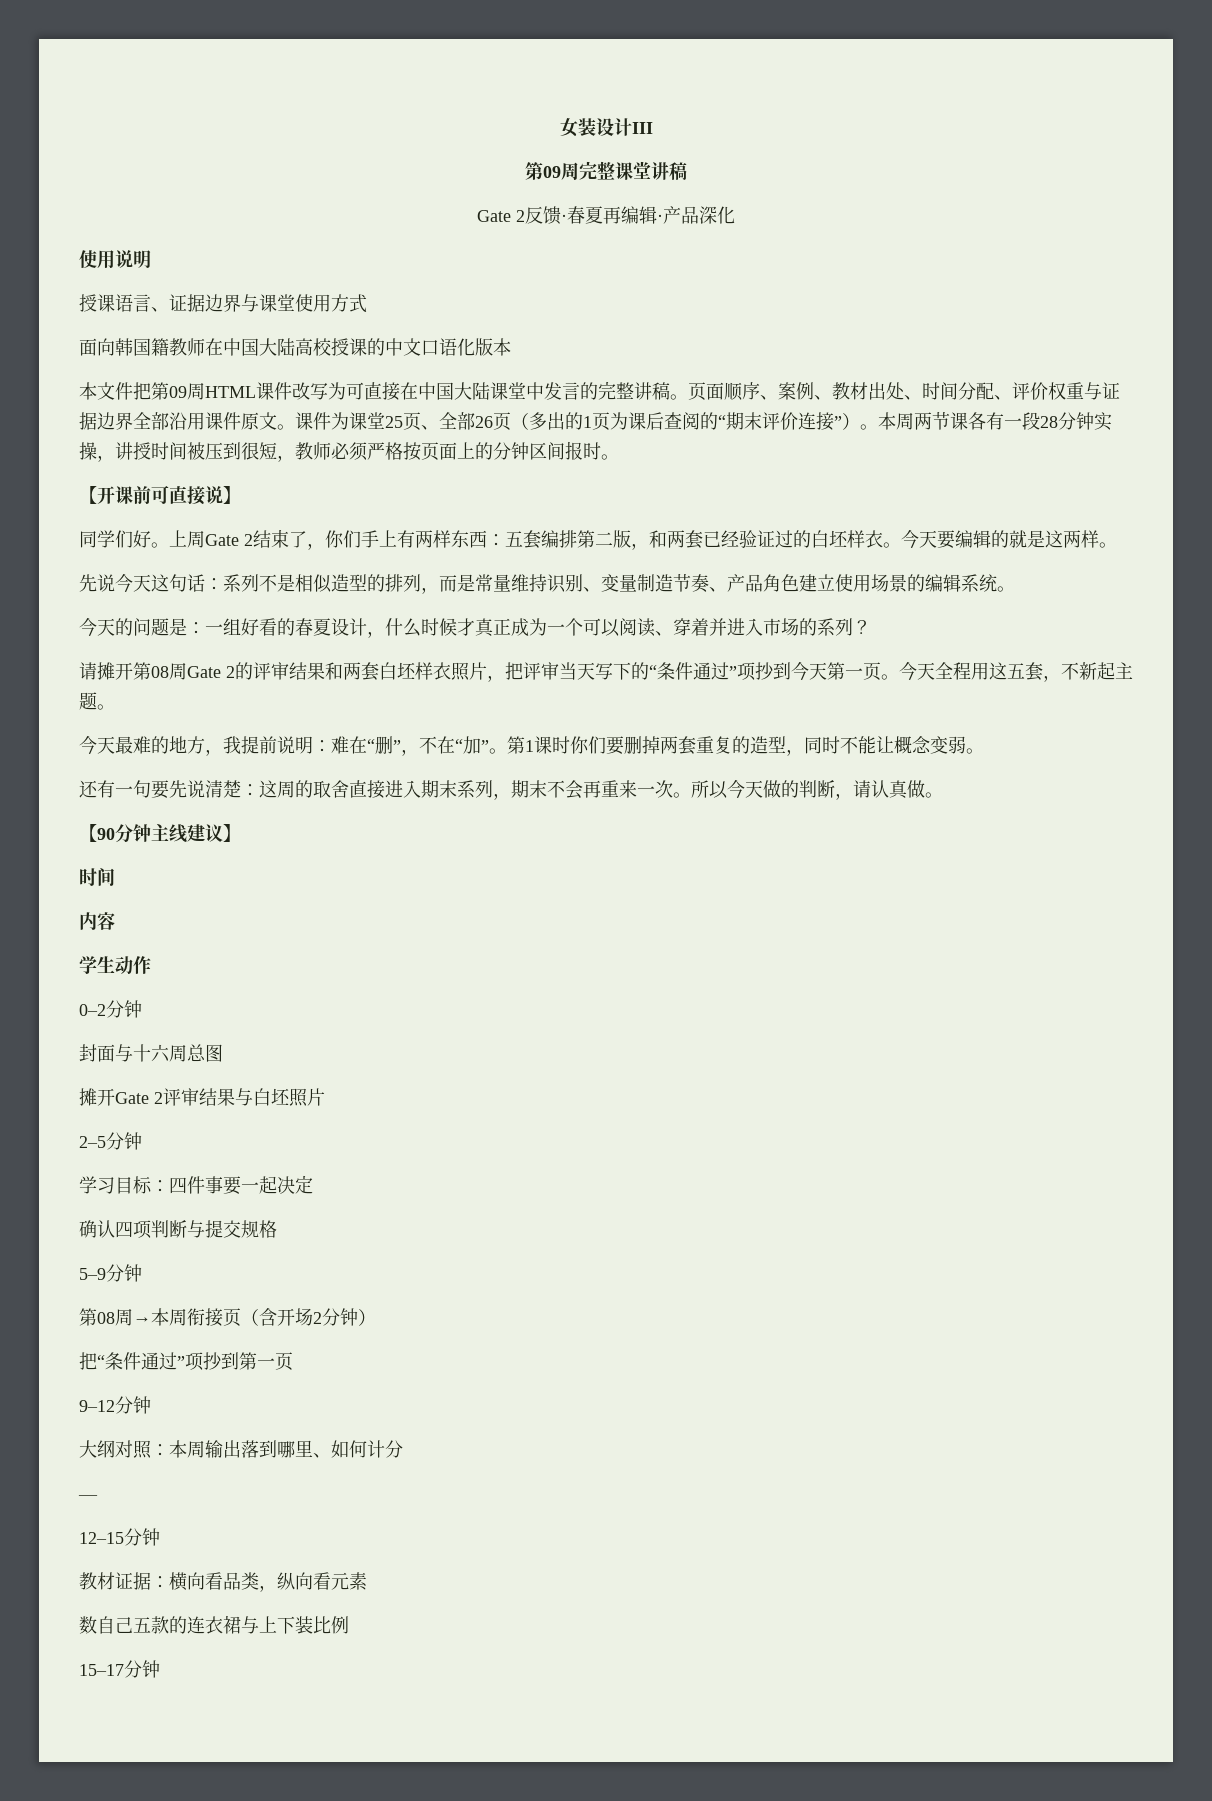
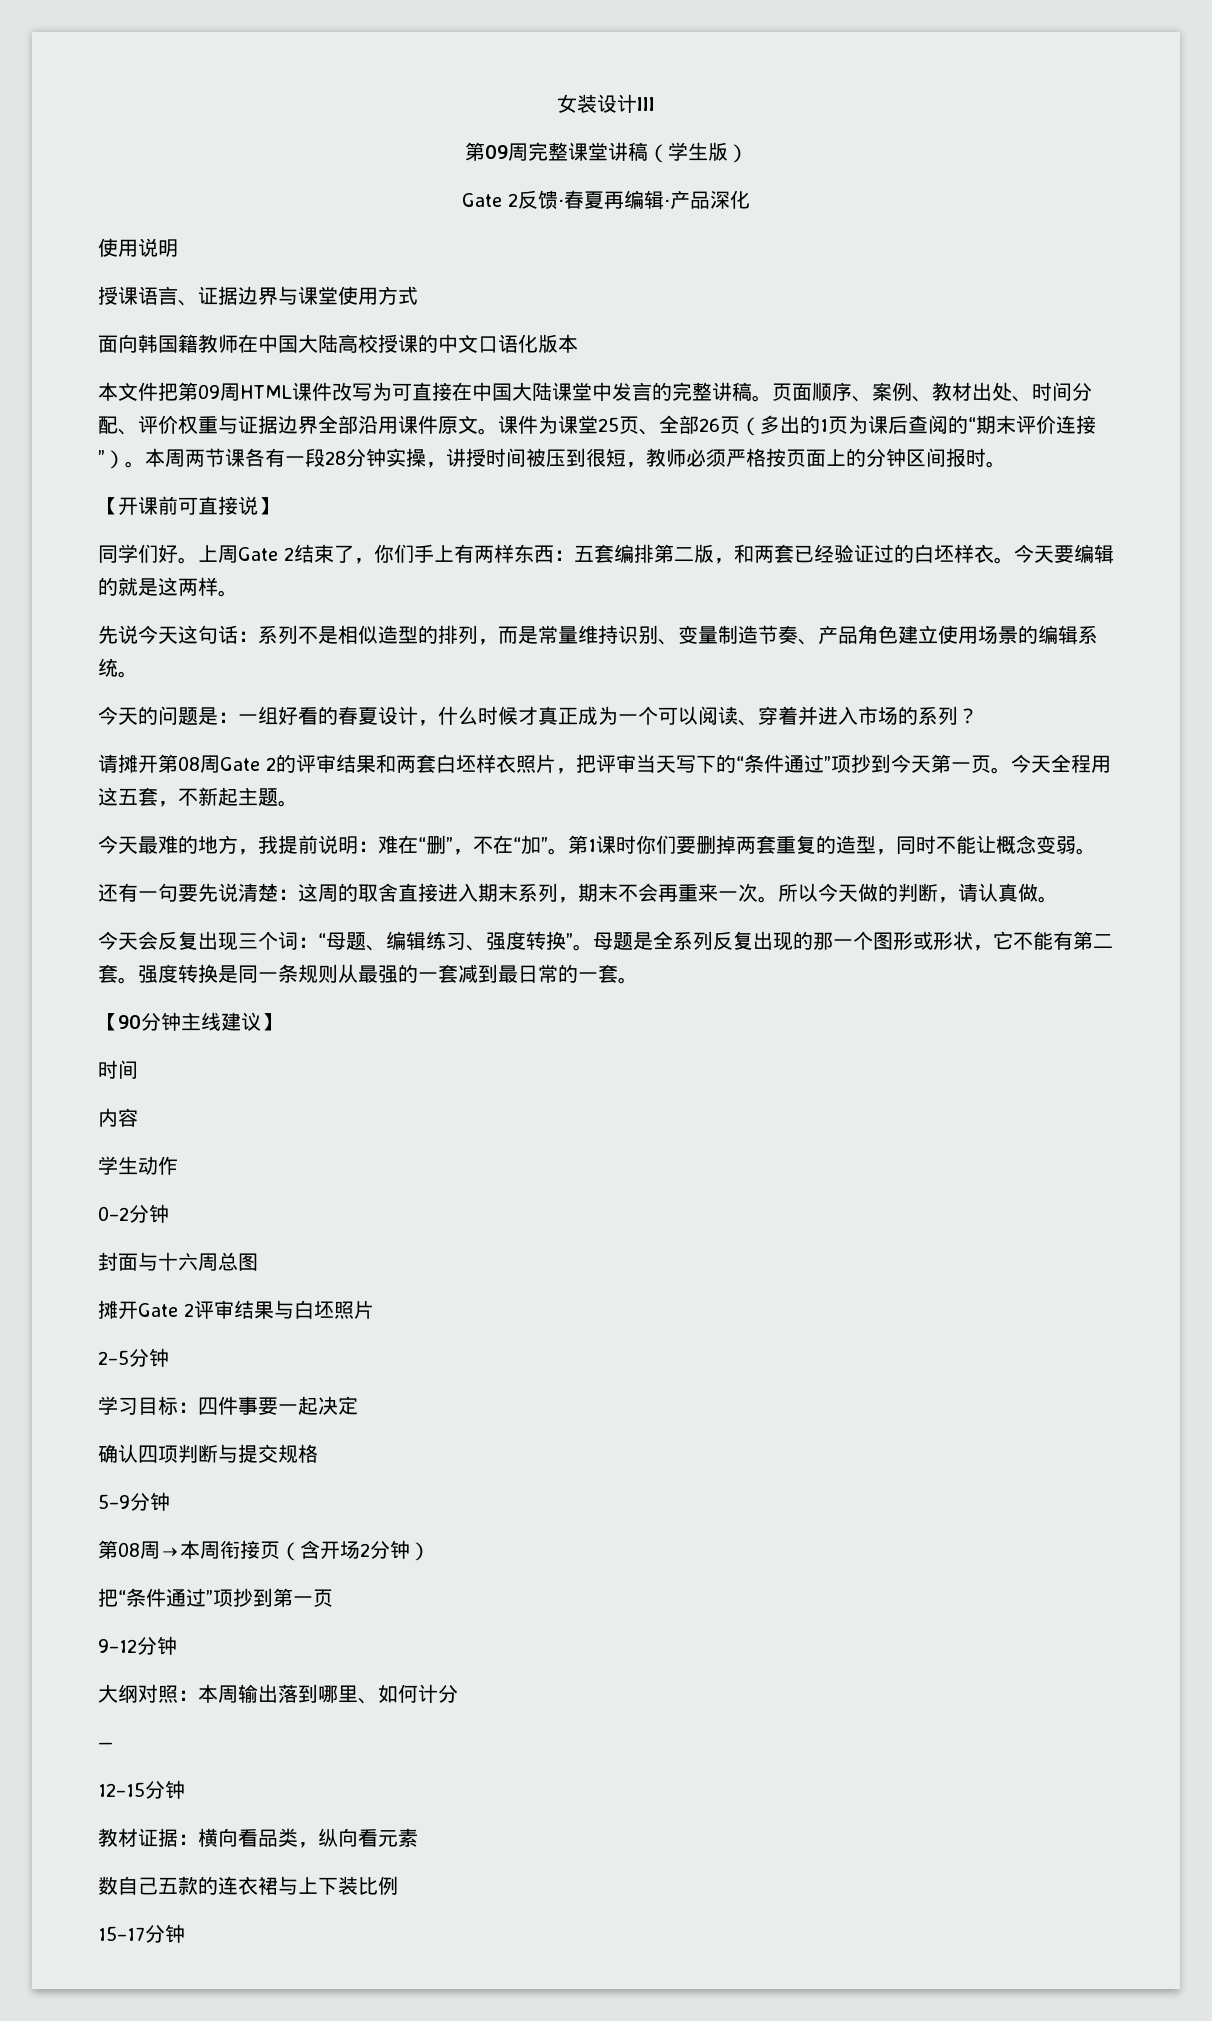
(687, 171) none -> [647,142,748,163] （学生版）
(943, 795) none -> [98,931,1113,951] [98,964,638,984] // 今天会反复出现三个词：“母题、编辑练习、强度转换”。母题是全系列反复出现的那一个图形或形状，它不能有第二套。强度转换是同一条规则从最强的一套减到最日常的一套。

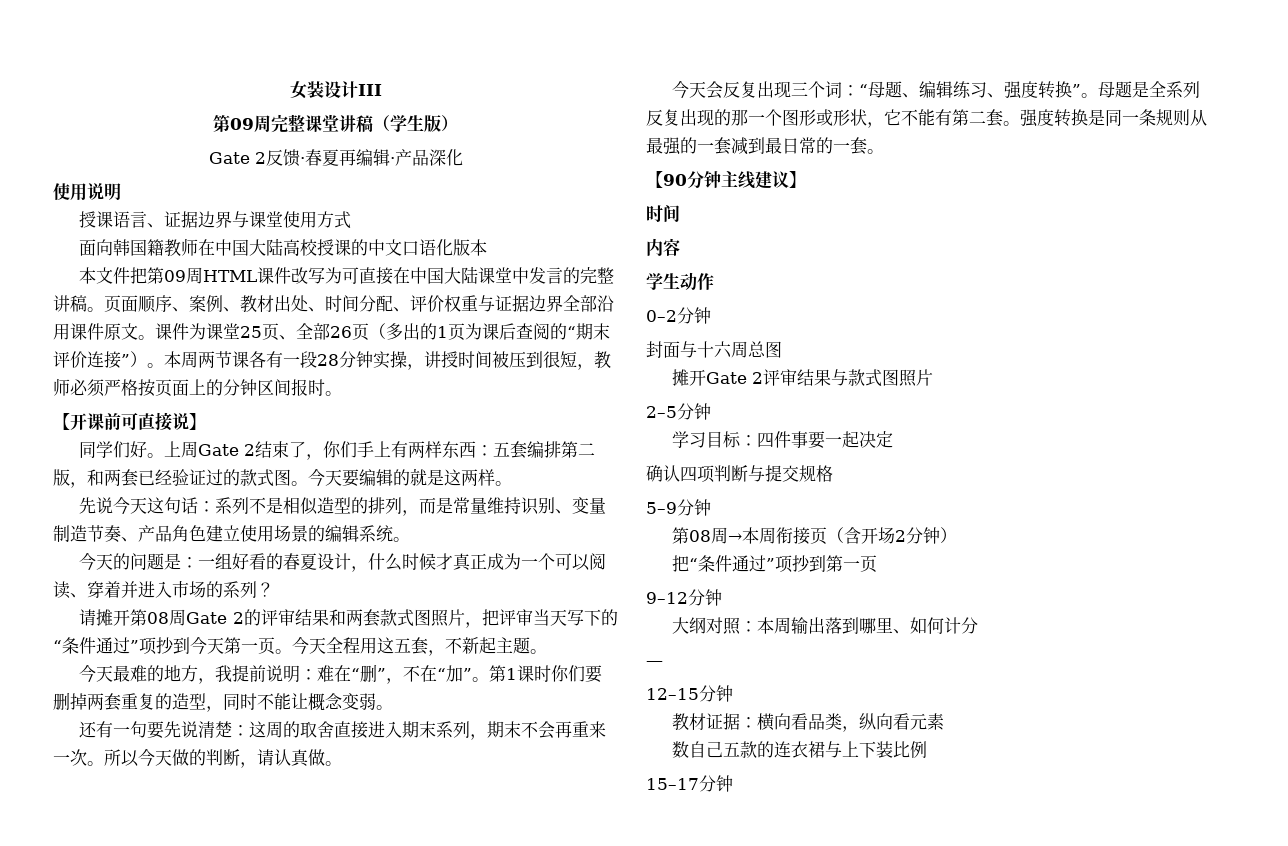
[914,544,994,563] 白坯样衣 -> [240,469,291,487] 款式图
[436,754,516,773] 白坯样衣 -> [380,609,432,627] 款式图
[294,1300,334,1319] 白坯 -> [848,369,900,387] 款式图

